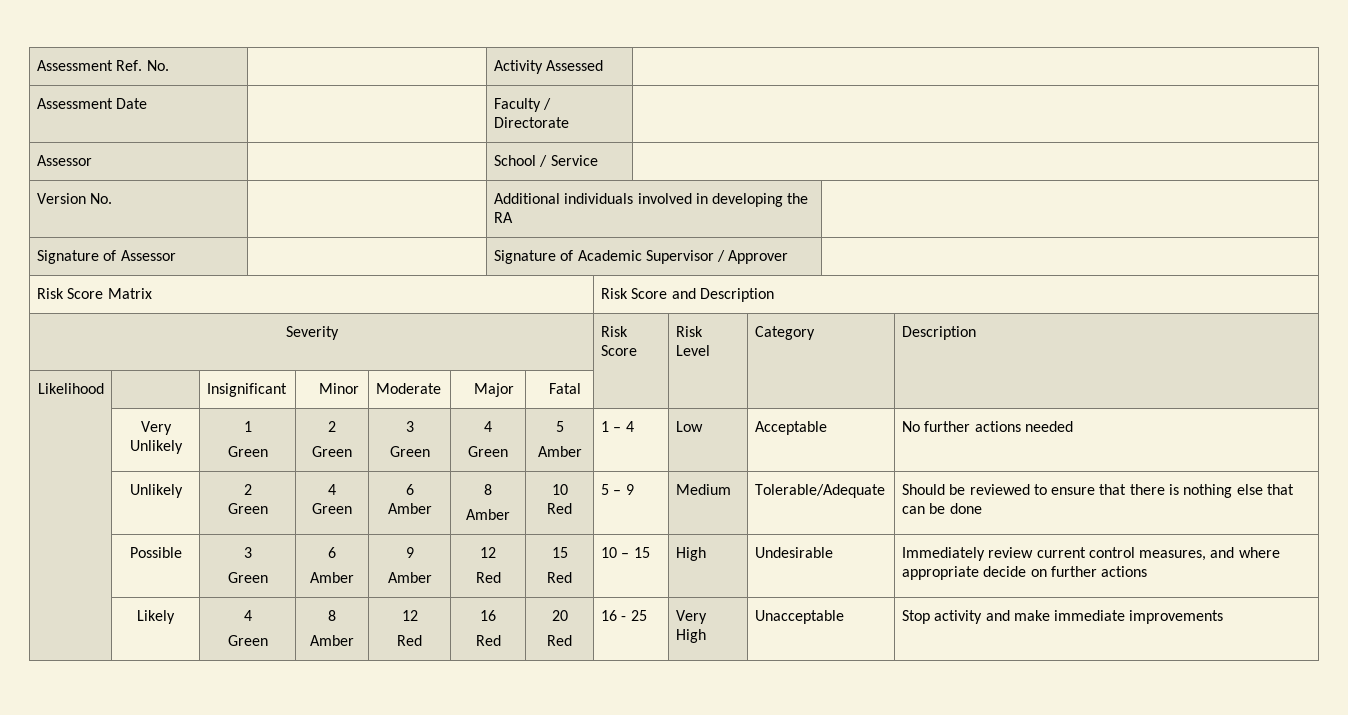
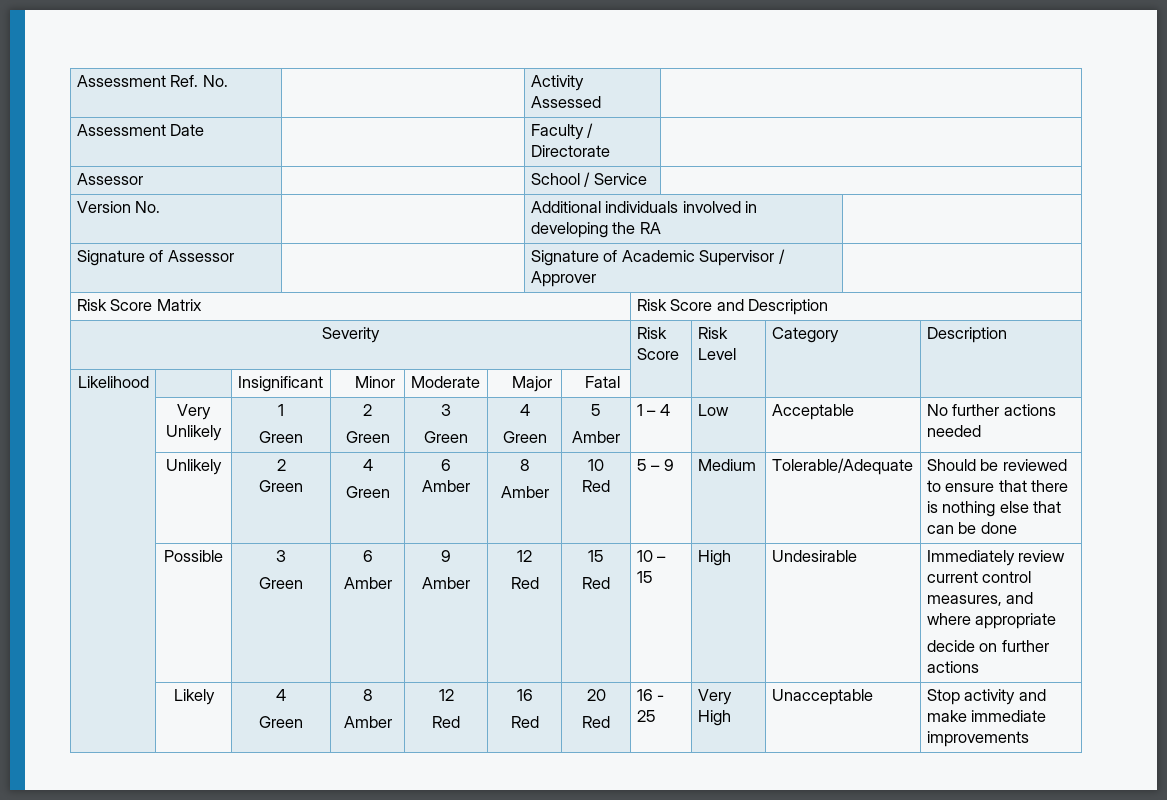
(979, 573) none -> (1057, 621) //

